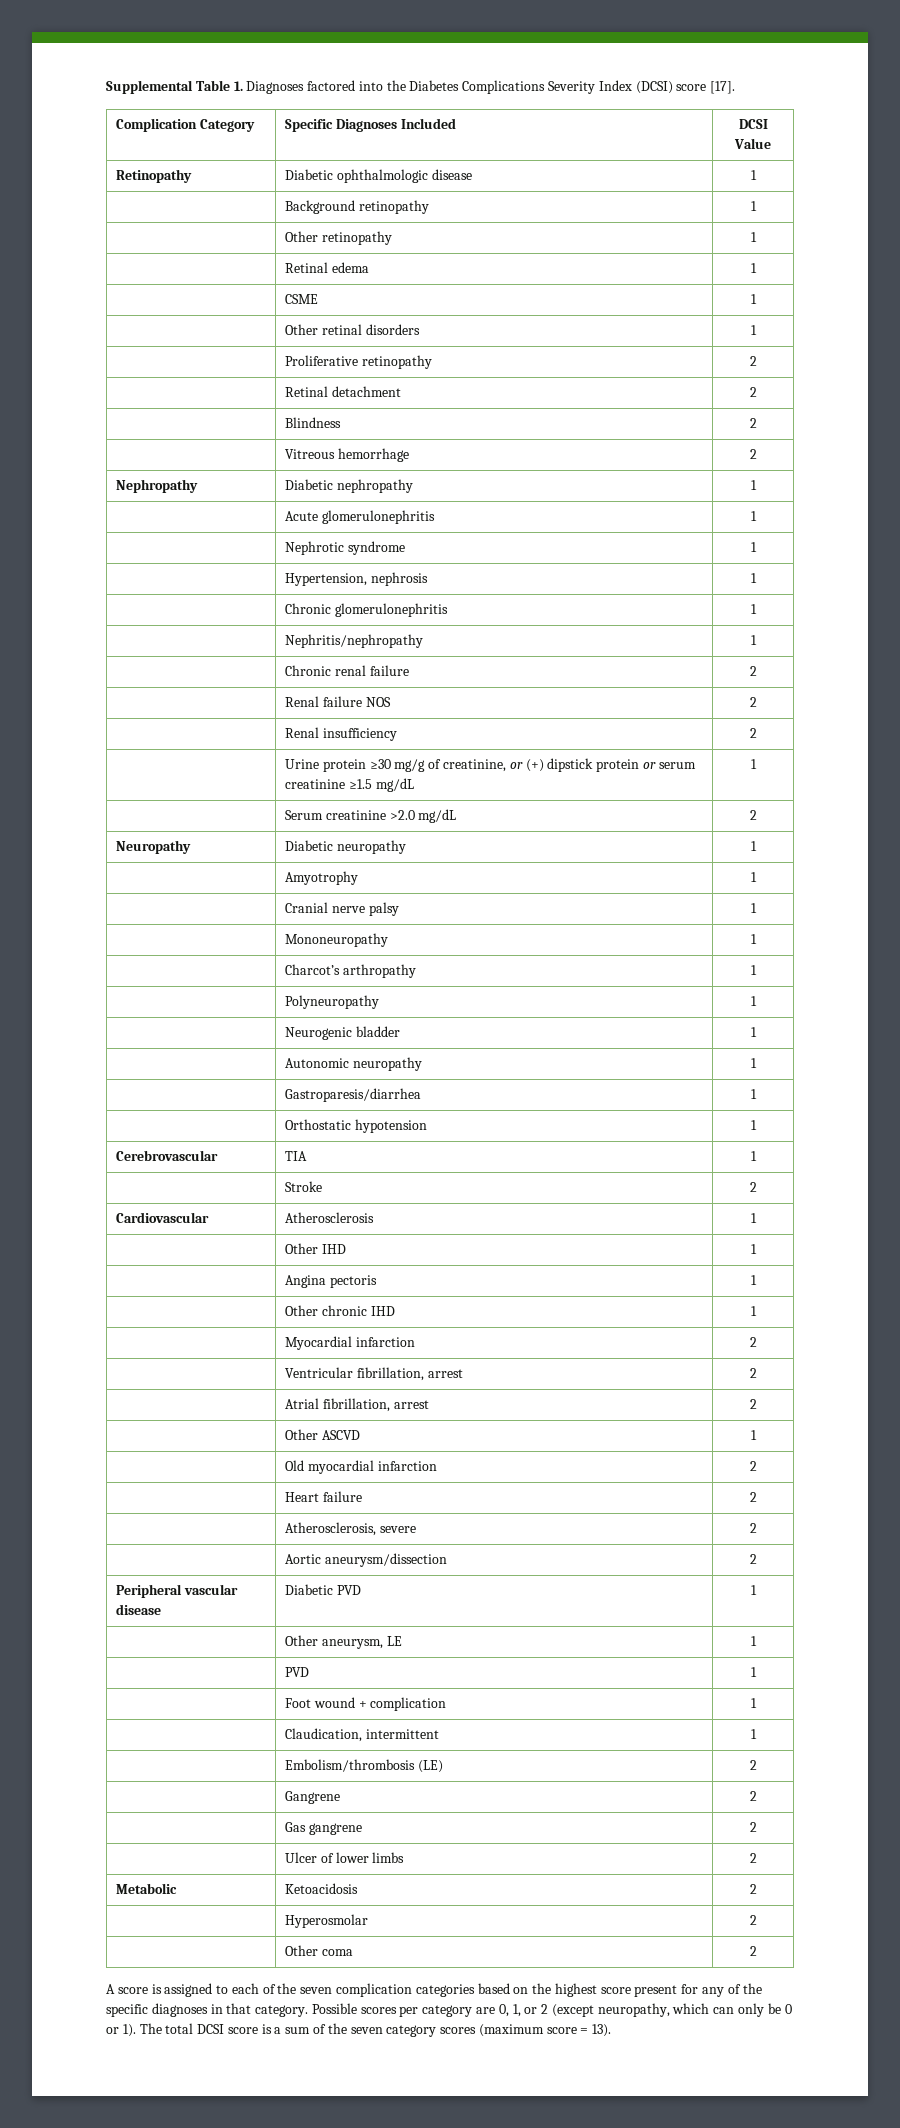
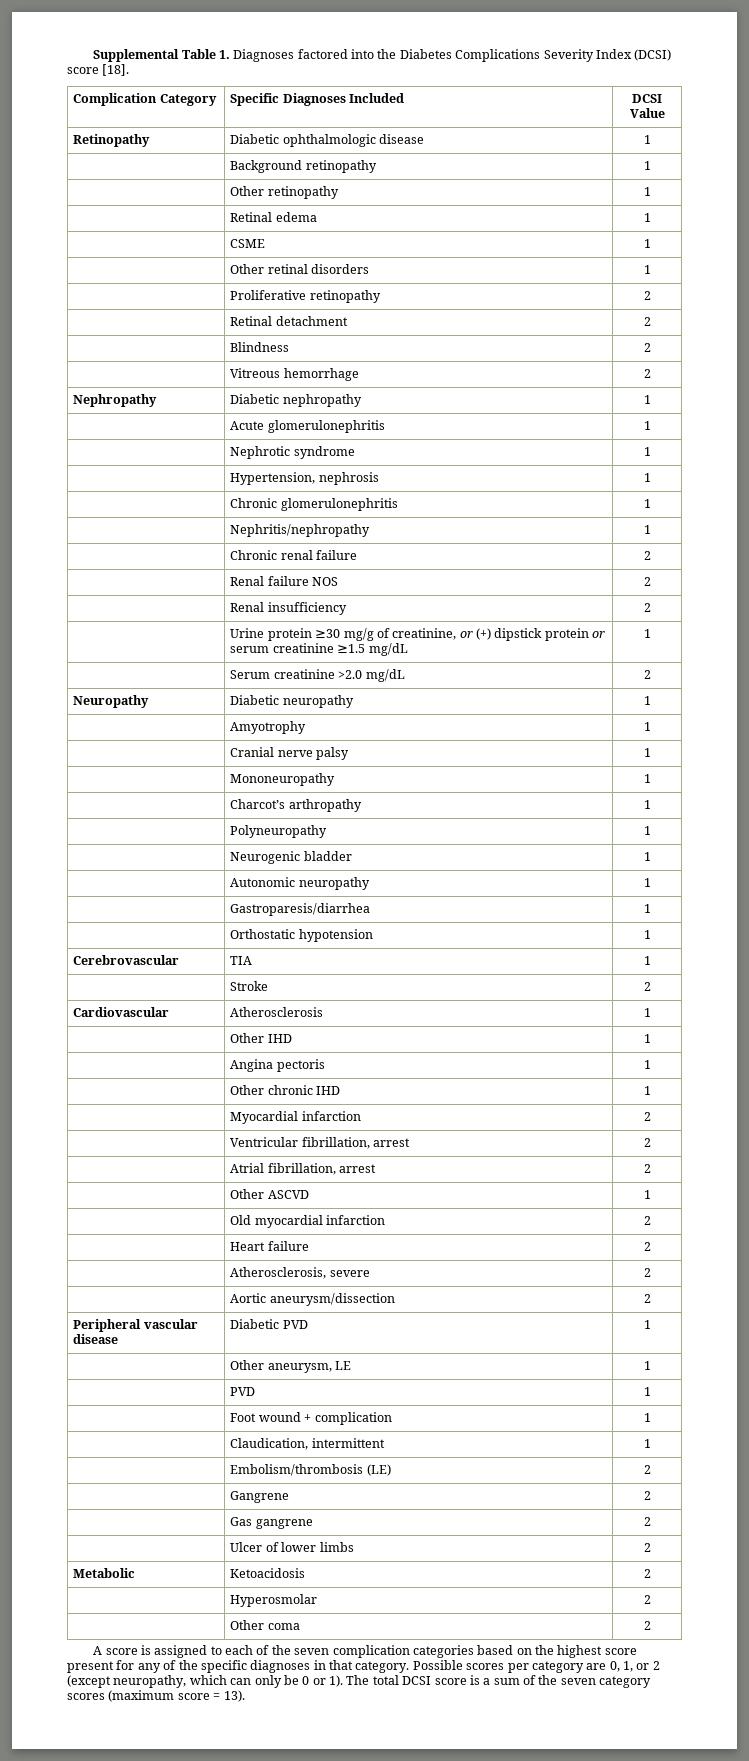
[710,81,736,94] [17]. -> [102,64,130,76] [18].

